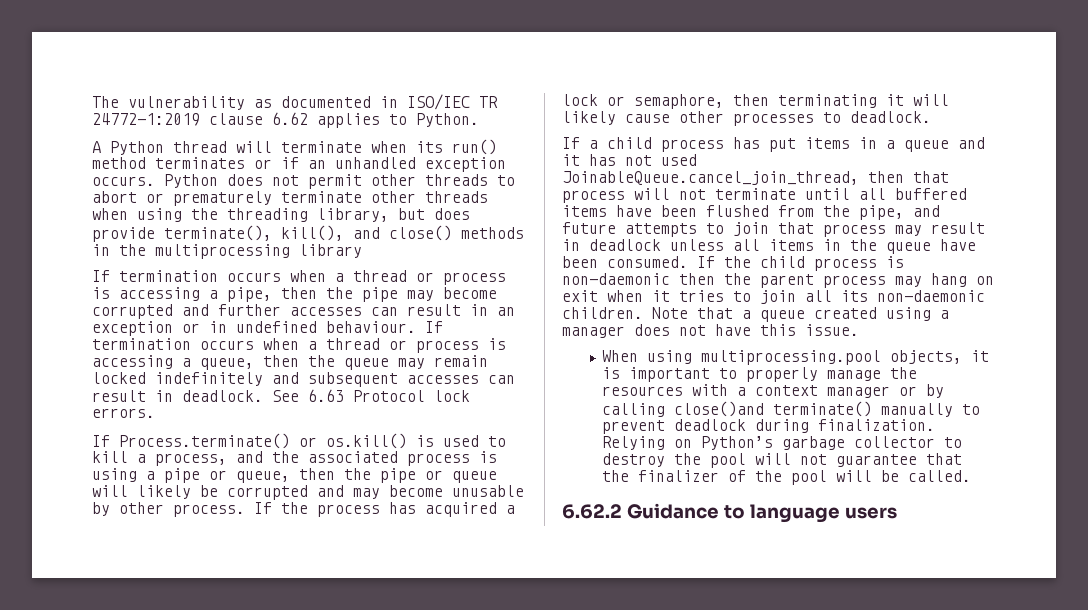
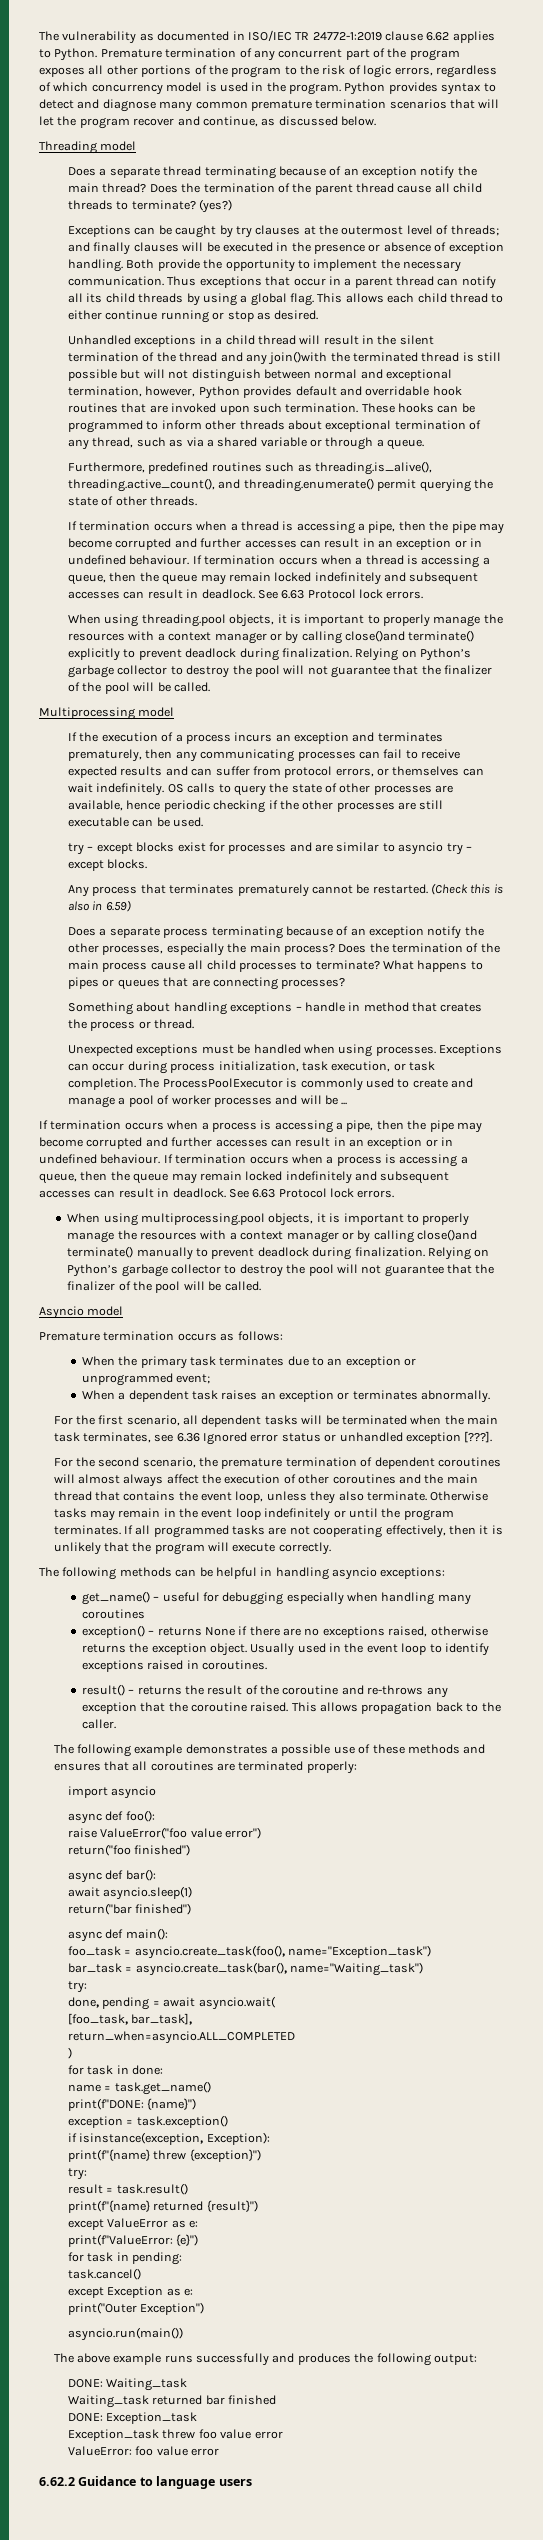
[92,139,497,155] [92,157,506,172] [92,174,515,189] [92,191,488,206] [92,208,470,222] [92,225,524,242] [92,244,362,259] [92,270,434,282] // A Python thread will terminate when its run() method terminates or if an unhandled exception occurs. Python does not permit other threads to abort or prematurely terminate other threads when using the threading library, but does provide terminate(), kill(), and close() methods in the multiprocessing library // If termination occurs when a thread or -> [100,48,460,61] [39,65,497,78] [39,82,496,95] [39,99,500,112] [39,116,376,129] [39,141,137,154] [68,166,477,179] [68,183,483,195] [68,199,233,213] [68,225,499,238] [68,242,504,255] [68,259,462,272] [68,276,496,289] [68,293,504,306] [68,310,319,323] [68,335,434,347] [68,351,502,365] [68,369,453,382] [68,386,462,399] [68,403,475,415] [68,420,482,433] [68,437,425,450] [68,461,432,475] [68,478,493,492] [68,496,198,506] [68,521,504,534] [68,538,483,550] [68,555,490,568] [68,572,479,585] [68,589,424,599] [68,614,503,627] [68,630,475,644] [68,648,472,661] [68,665,493,678] [68,682,210,694] [39,707,175,720] [68,732,443,744] [68,749,461,762] [68,766,484,778] [68,783,454,796] [68,800,444,813] [68,817,204,827] [68,842,472,855] [68,859,148,871] [68,883,503,897] [68,900,131,912] [68,926,484,939] [68,943,500,956] [68,960,483,972] [68,977,346,990] [68,1002,483,1015] [68,1019,195,1031] [68,1044,503,1057] [68,1061,436,1074] [68,1078,474,1091] [68,1095,348,1108] [39,1120,209,1130] Premature termination of any concurrent part of the program exposes all other portions of the program to the risk of logic errors, regardless of which concurrency model is used in the program. Python provides syntax to detect and diagnose many common premature termination scenarios that will let the program recover and continue, as discussed below. // Threading model // Does a separate thread terminating because of an exception notify the main thread? Does the termination of the parent thread cause all child threads to terminate? (yes?) // Exceptions can be caught by try clauses at the outermost level of threads; and finally clauses will be executed in the presence or absence of exception handling. Both provide the opportunity to implement the necessary communication. Thus exceptions that occur in a parent thread can notify all its child threads by using a global flag. This allows each child thread to either continue running or stop as desired. // Unhandled exceptions in a child thread will result in the silent termination of the thread and any join()with the terminated thread is still possible but will not distinguish between normal and exceptional termination, however, Python provides default and overridable hook routines that are invoked upon such termination. These hooks can be programmed to inform other threads about exceptional termination of any thread, such as via a shared variable or through a queue. // Furthermore, predefined routines such as threading.is_alive(), threading.active_count(), and threading.enumerate() permit querying the state of other threads. // If termination occurs when a thread is accessing a pipe, then the pipe may become corrupted and further accesses can result in an exception or in undefined behaviour. If termination occurs when a thread is accessing a queue, then the queue may remain locked indefinitely and subsequent accesses can result in deadlock. See 6.63 Protocol lock errors. // When using threading.pool objects, it is important to properly manage the resources with a context manager or by calling close()and terminate() explicitly to prevent deadlock during finalization. Relying on Python’s garbage collector to destroy the pool will not guarantee that the finalizer of the pool will be called. // Multiprocessing model // If the execution of a process incurs an exception and terminates prematurely, then any communicating processes can fail to receive expected results and can suffer from protocol errors, or themselves can wait indefinitely. OS calls to query the state of other processes are available, hence periodic checking if the other processes are still executable can be used. // try – except blocks exist for processes and are similar to asyncio try – except blocks. // Any process that terminates prematurely cannot be restarted. (Check this is also in 6.59) // Does a separate process terminating because of an exception notify the other processes, especially the main process? Does the termination of the main process cause all child processes to terminate? What happens to pipes or queues that are connecting processes? // Something about handling exceptions – handle in method that creates the process or thread. // Unexpected exceptions must be handled when using processes. Exceptions can occur during process initialization, task execution, or task completion. The ProcessPoolExecutor is commonly used to create and manage a pool of worker processes and will be ... // If termination occurs when a
[326,338,407,350] thread or -> (334, 1160) none
[92,433,506,449] [92,451,497,466] [92,468,497,483] [92,485,524,500] [92,502,515,517] [562,94,949,109] [562,111,931,126] [562,137,985,152] [562,154,697,166] [562,171,949,185] [562,188,967,203] [562,205,940,220] [562,222,985,237] [562,239,976,254] [562,256,904,271] [562,273,994,288] [562,290,985,304] [562,307,949,322] [562,324,859,338] // If Process.terminate() or os.kill() is used to kill a process, and the associated process is using a pipe or queue, then the pipe or queue will likely be corrupted and may become unusable by other process. If the process has acquired a lock or semaphore, then terminating it will likely cause other processes to deadlock. // If a child process has put items in a queue and it has not used JoinableQueue.cancel_join_thread, then that process will not terminate until all buffered items have been flushed from the pipe, and future attempts to join that process may result in deadlock unless all items in the queue have been consumed. If the child process is non-daemonic then the parent process may hang on exit when it tries to join all its non-daemonic children. Note that a queue created using a manager does not have this issue. -> (395, 1194) none
(971, 476) none -> [39,1306,124,1319] [39,1331,283,1341] [81,1356,417,1369] [81,1373,211,1386] [81,1390,491,1403] [53,1415,499,1427] [53,1431,493,1445] [53,1457,501,1469] [53,1474,478,1487] [53,1491,489,1504] [53,1508,454,1521] [53,1525,503,1538] [53,1542,331,1555] [39,1567,446,1580] [81,1591,471,1605] [81,1609,145,1619] [81,1625,488,1638] [81,1643,489,1656] [81,1660,267,1672] [81,1684,448,1698] [81,1702,501,1715] [81,1719,116,1729] [53,1744,486,1757] [53,1761,357,1774] [68,1786,157,1799] [68,1810,155,1824] [68,1827,262,1839] [68,1844,191,1856] [68,1869,156,1883] [68,1886,193,1900] [68,1903,192,1915] [68,1928,168,1942] [68,1945,432,1959] [68,1962,424,1976] [68,1981,88,1993] [68,1996,276,2010] [68,2013,193,2025] [68,2031,296,2044] [68,2047,73,2059] [68,2065,164,2075] [68,2081,211,2095] [68,2098,197,2111] [68,2115,228,2128] [68,2132,270,2145] [68,2149,261,2162] [68,2168,88,2180] [68,2183,188,2195] [68,2200,258,2213] [68,2218,199,2230] [68,2234,199,2247] [68,2252,183,2265] [68,2268,142,2280] [68,2286,194,2298] [68,2302,205,2315] [68,2327,184,2341] [53,2353,477,2366] [68,2378,188,2391] [68,2395,277,2408] [68,2412,198,2424] [68,2429,283,2441] [68,2446,220,2456] // Asyncio model // Premature termination occurs as follows: // When the primary task terminates due to an exception or unprogrammed event; // When a dependent task raises an exception or terminates abnormally. // For the first scenario, all dependent tasks will be terminated when the main task terminates, see 6.36 Ignored error status or unhandled exception [???]. // For the second scenario, the premature termination of dependent coroutines will almost always affect the execution of other coroutines and the main thread that contains the event loop, unless they also terminate. Otherwise tasks may remain in the event loop indefinitely or until the program terminates. If all programmed tasks are not cooperating effectively, then it is unlikely that the program will execute correctly. // The following methods can be helpful in handling asyncio exceptions: // get_name() – useful for debugging especially when handling many coroutines // exception() – returns None if there are no exceptions raised, otherwise returns the exception object. Usually used in the event loop to identify exceptions raised in coroutines. // result() – returns the result of the coroutine and re-throws any exception that the coroutine raised. This allows propagation back to the caller. // The following example demonstrates a possible use of these methods and ensures that all coroutines are terminated properly: // import asyncio // async def foo(): // raise ValueError("foo value error") // return("foo finished") // async def bar(): // await asyncio.sleep(1) // return("bar finished") // async def main(): // foo_task = asyncio.create_task(foo(), name="Exception_task") // bar_task = asyncio.create_task(bar(), name="Waiting_task") // try: // done, pending = await asyncio.wait( // [foo_task, bar_task], // return_when=asyncio.ALL_COMPLETED // ) // for task in done: // name = task.get_name() // print(f"DONE: {name}") // exception = task.exception() // if isinstance(exception, Exception): // print(f"{name} threw {exception}") // try: // result = task.result() // print(f"{name} returned {result}") // except ValueError as e: // print(f"ValueError: {e}") // for task in pending: // task.cancel() // except Exception as e: // print("Outer Exception") // asyncio.run(main()) // The above example runs successfully and produces the following output: // DONE: Waiting_task // Waiting_task returned bar finished // DONE: Exception_task // Exception_task threw foo value error // ValueError: foo value error

